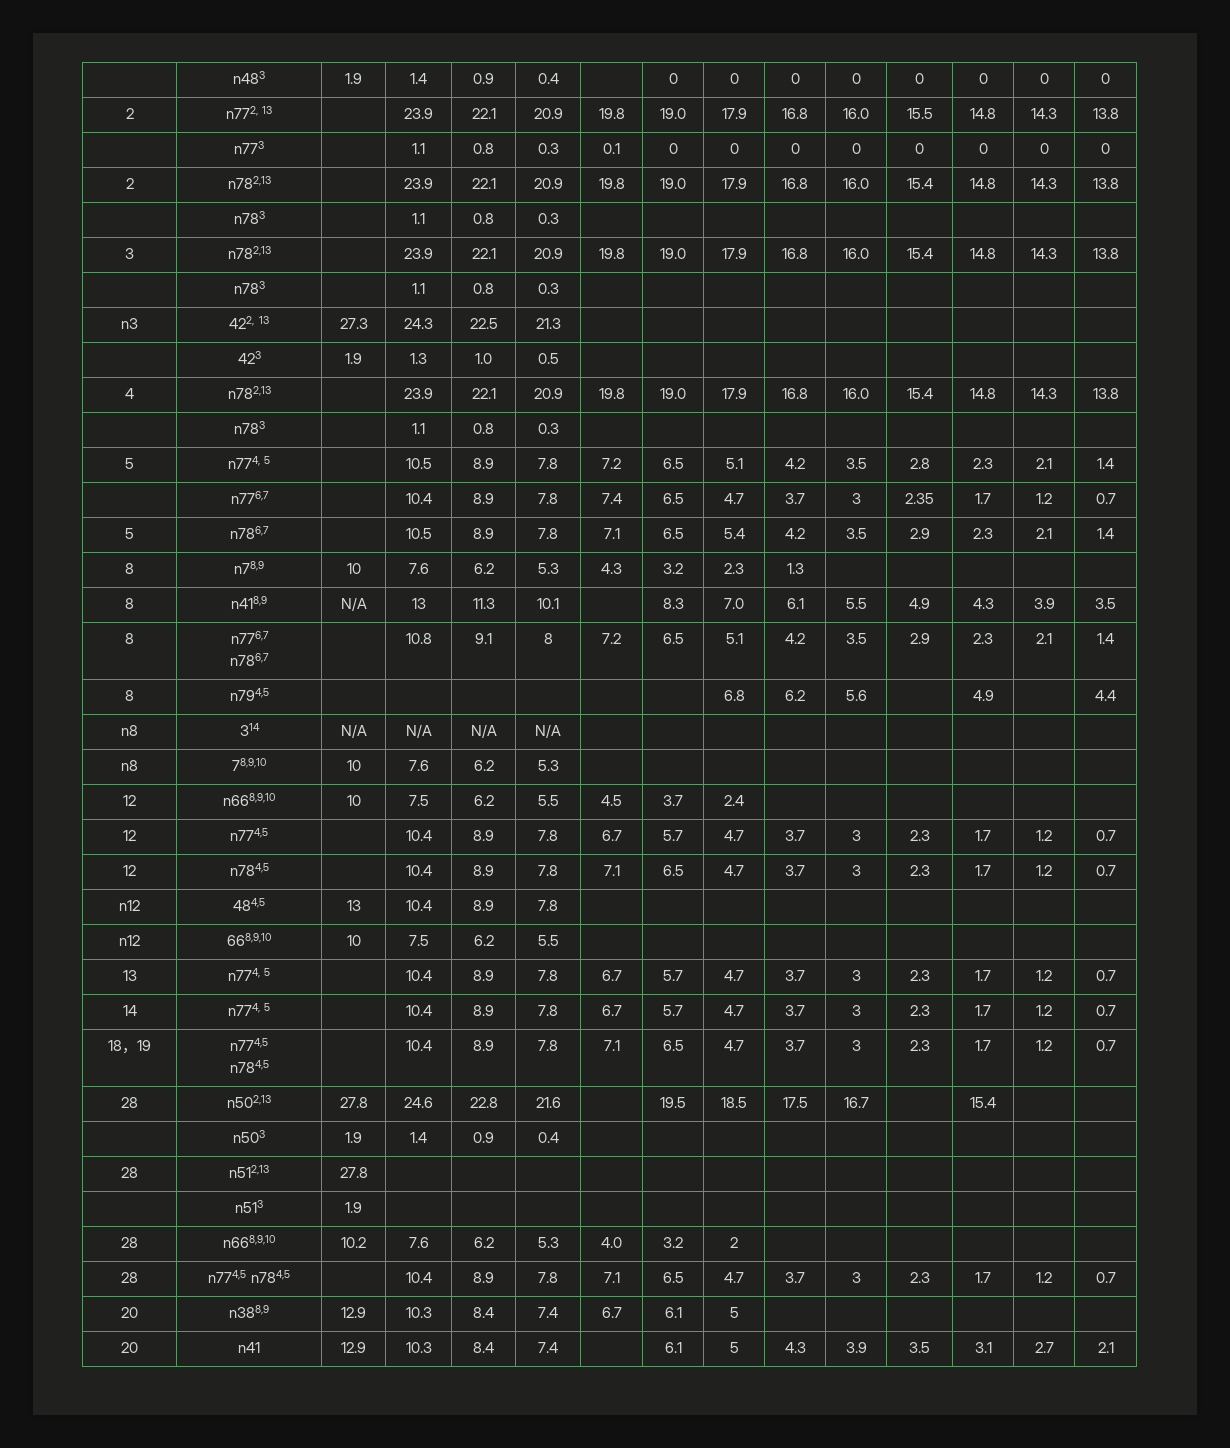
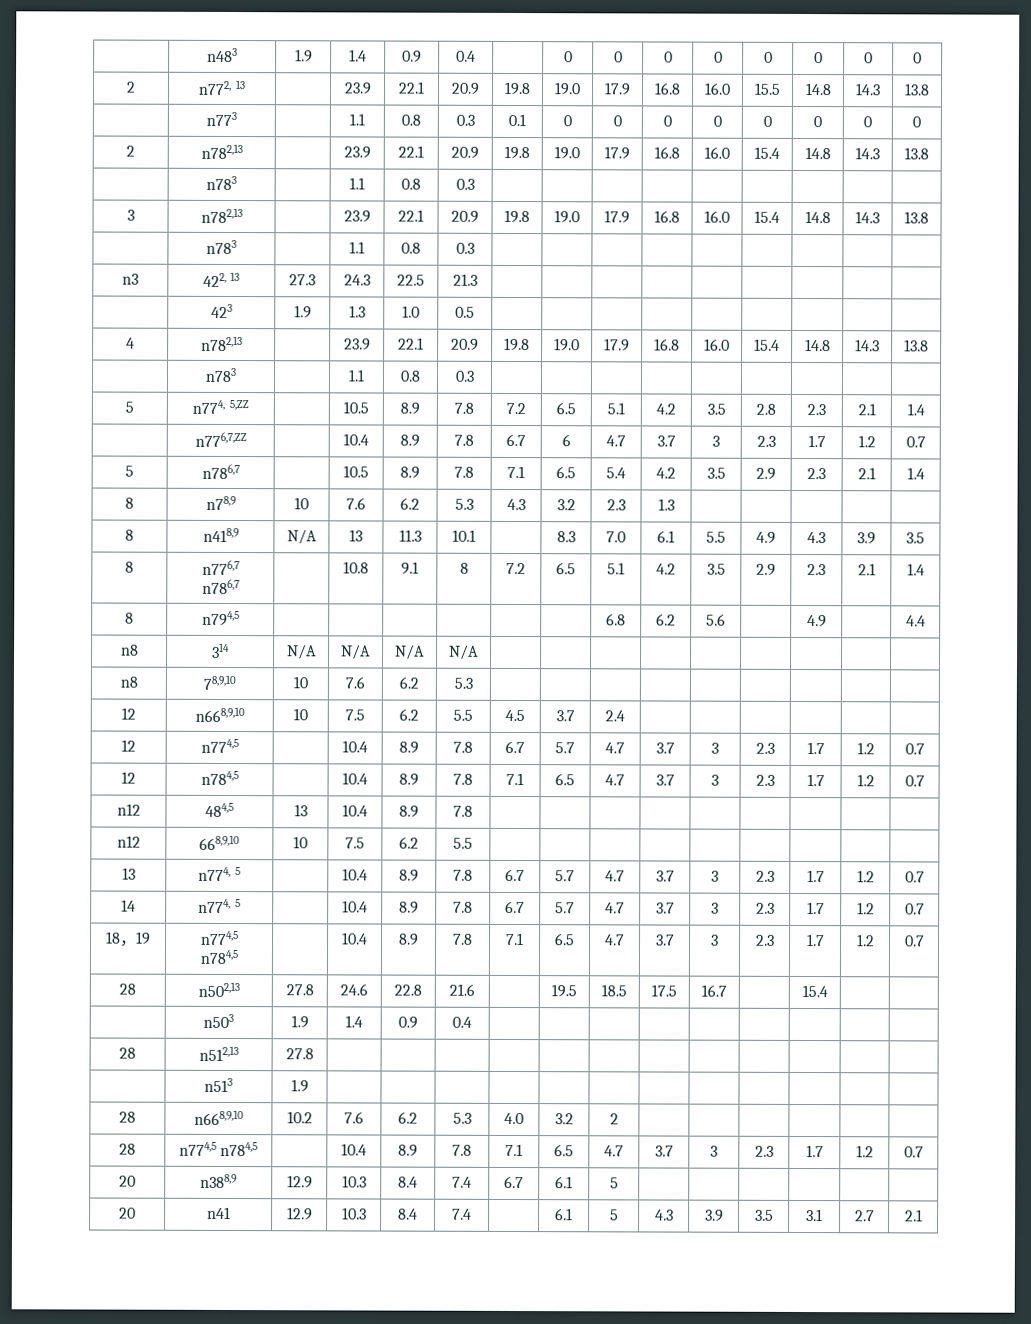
[264,456,271,464] 5 -> [228,399,249,411] 5,ZZ
[230,491,269,504] [405,493,432,504] [473,493,494,504] [538,493,558,504] [601,493,622,504] [662,493,684,504] [724,493,744,504] [785,493,805,504] [851,493,861,504] [905,493,934,504] n776,7 | | 10.4 | 8.9 | 7.8 | 7.4 | 6.5 | 4.7 | 3.7 | 3 | 2.35 -> [194,431,247,448] [343,433,369,446] [400,434,420,447] [454,434,474,446] [506,433,526,447] [561,434,571,447] [606,435,626,447] [656,435,676,447] [712,435,720,447] [756,435,776,447] n776,7,ZZ | | 10.4 | 8.9 | 7.8 | 6.7 | 6 | 4.7 | 3.7 | 3 | 2.3

